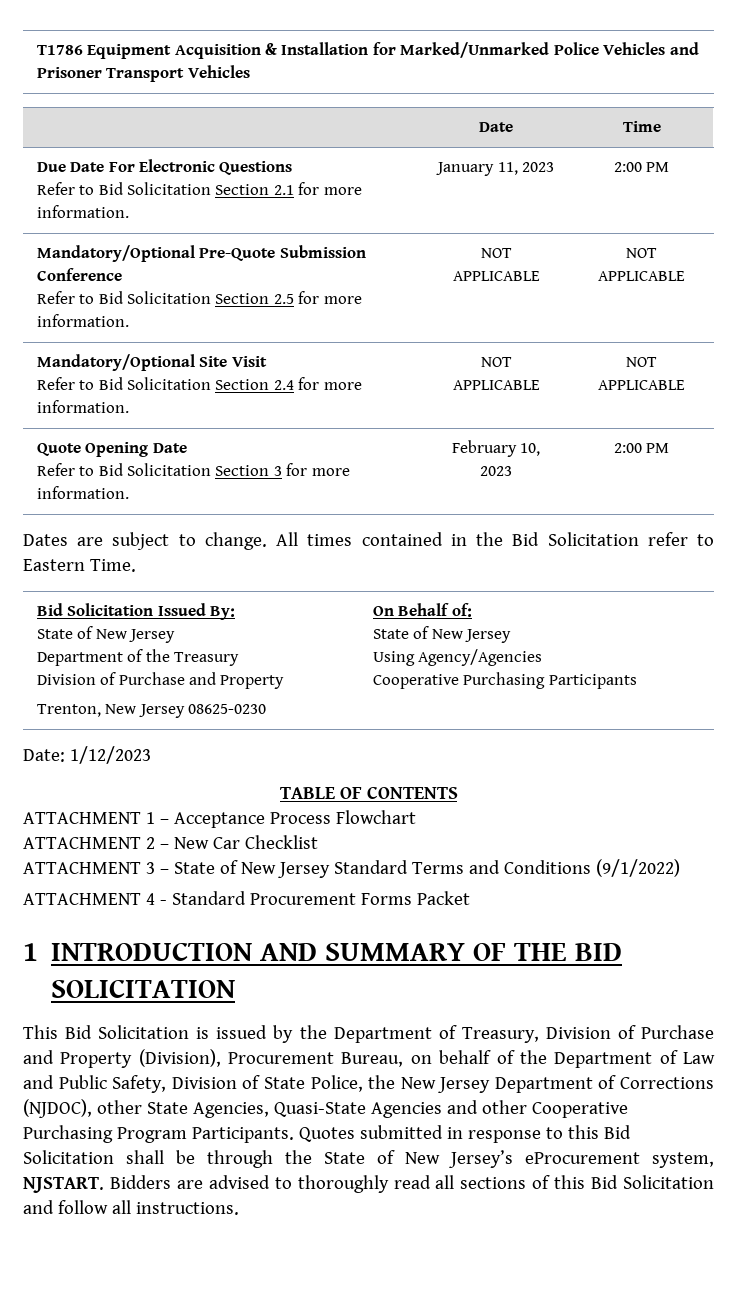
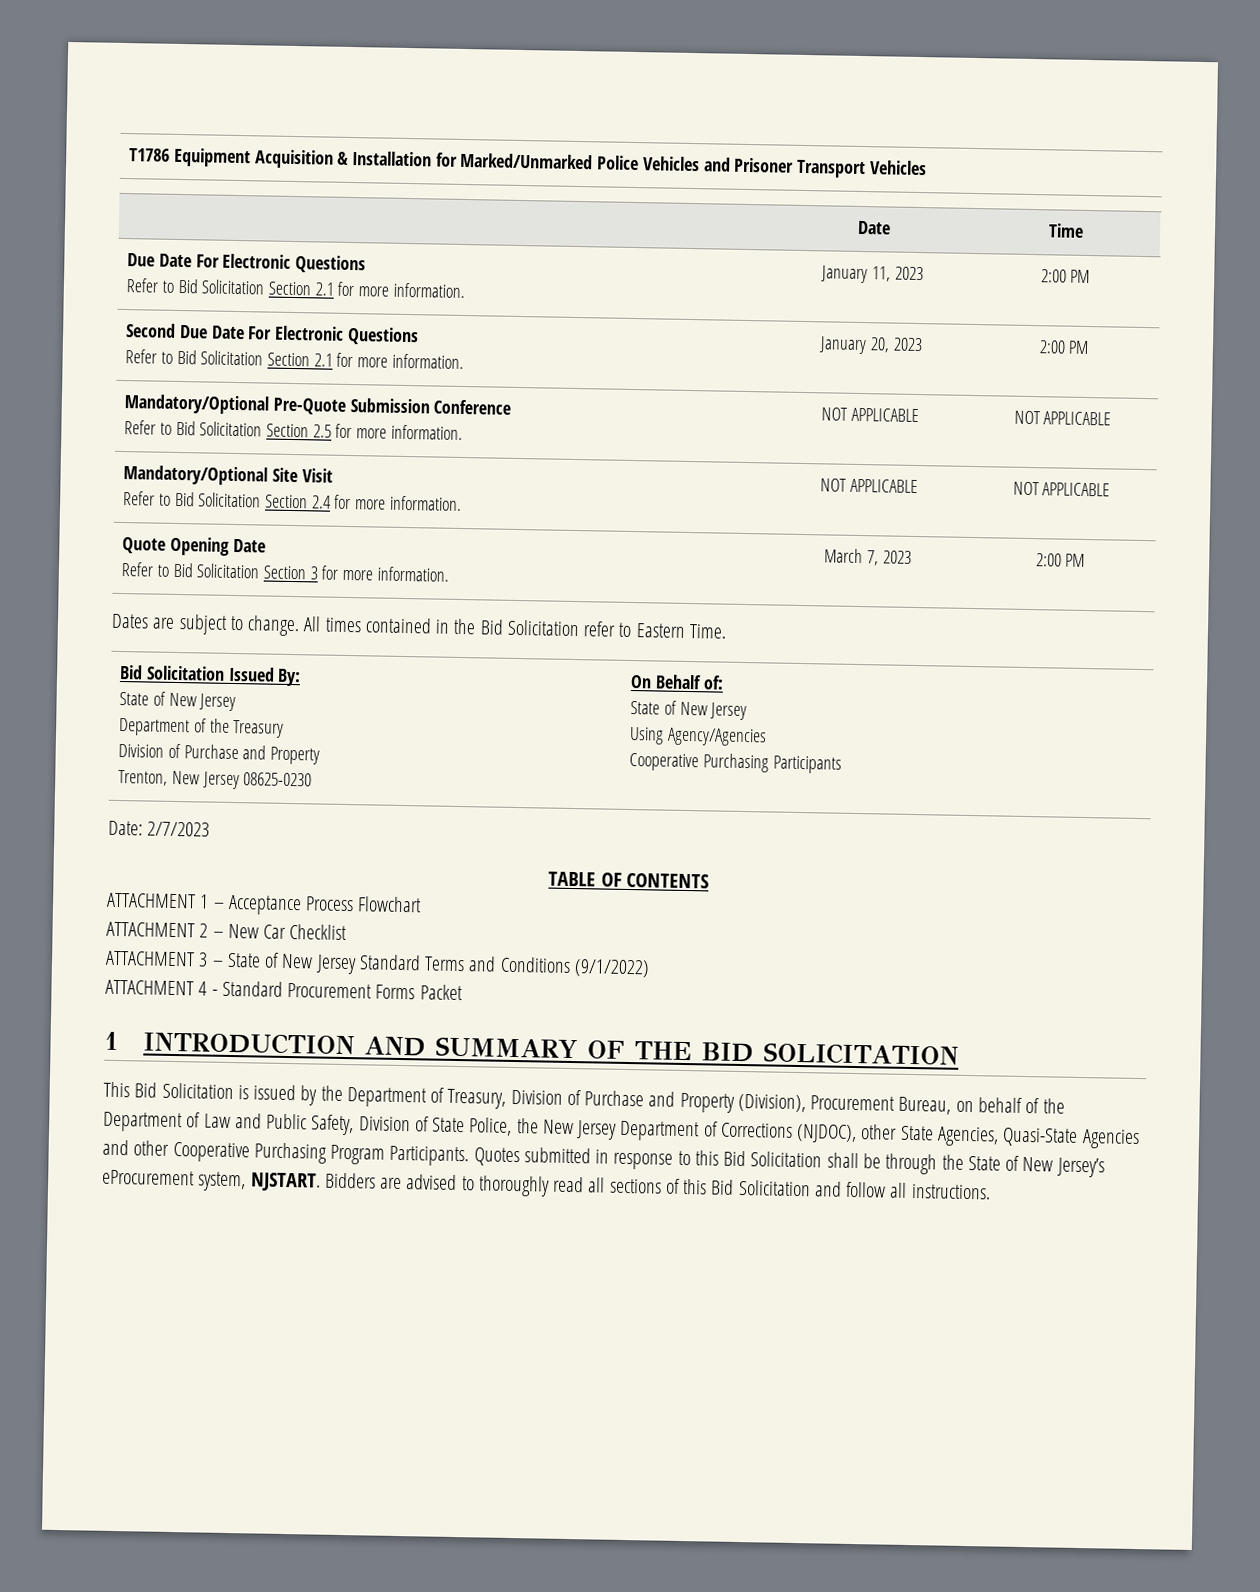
(670, 167) none -> [126,323,419,346] [125,349,464,369] [819,336,923,355] [1038,340,1090,355] // Second Due Date For Electronic Questions // Refer to Bid Solicitation Section 2.1 for more information. | January 20, 2023 | 2:00 PM
[451,440,541,457] February 10, -> [824,548,879,566] March 7,
[69,746,151,764] 1/12/2023 -> [147,821,211,837] 2/7/2023

